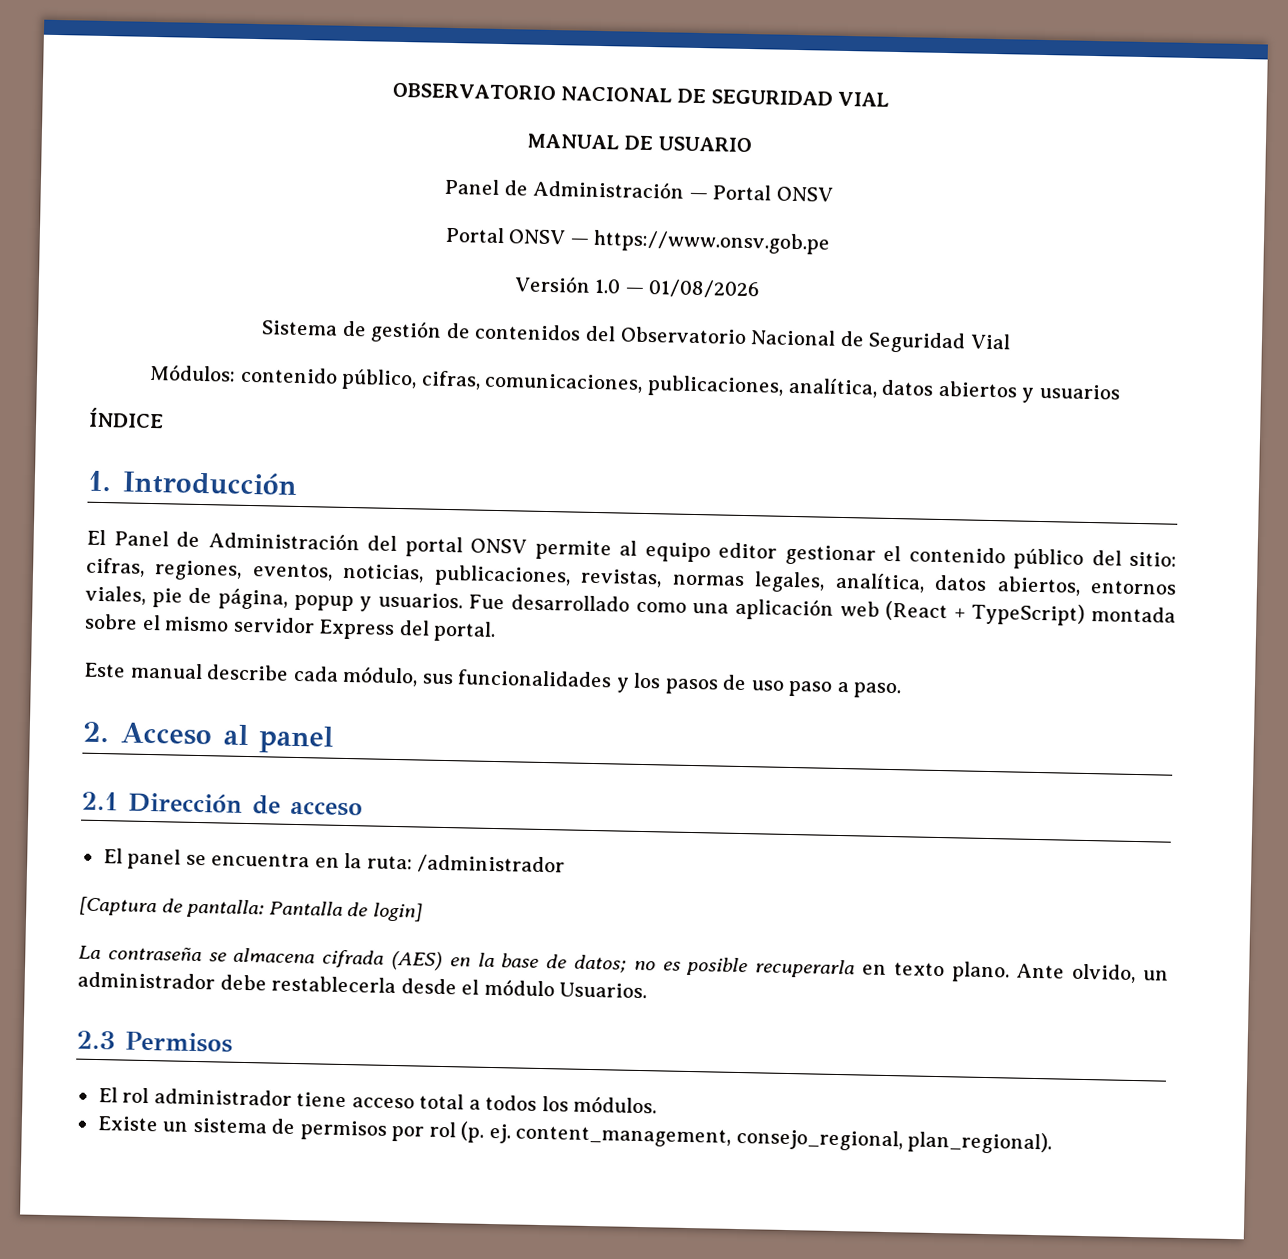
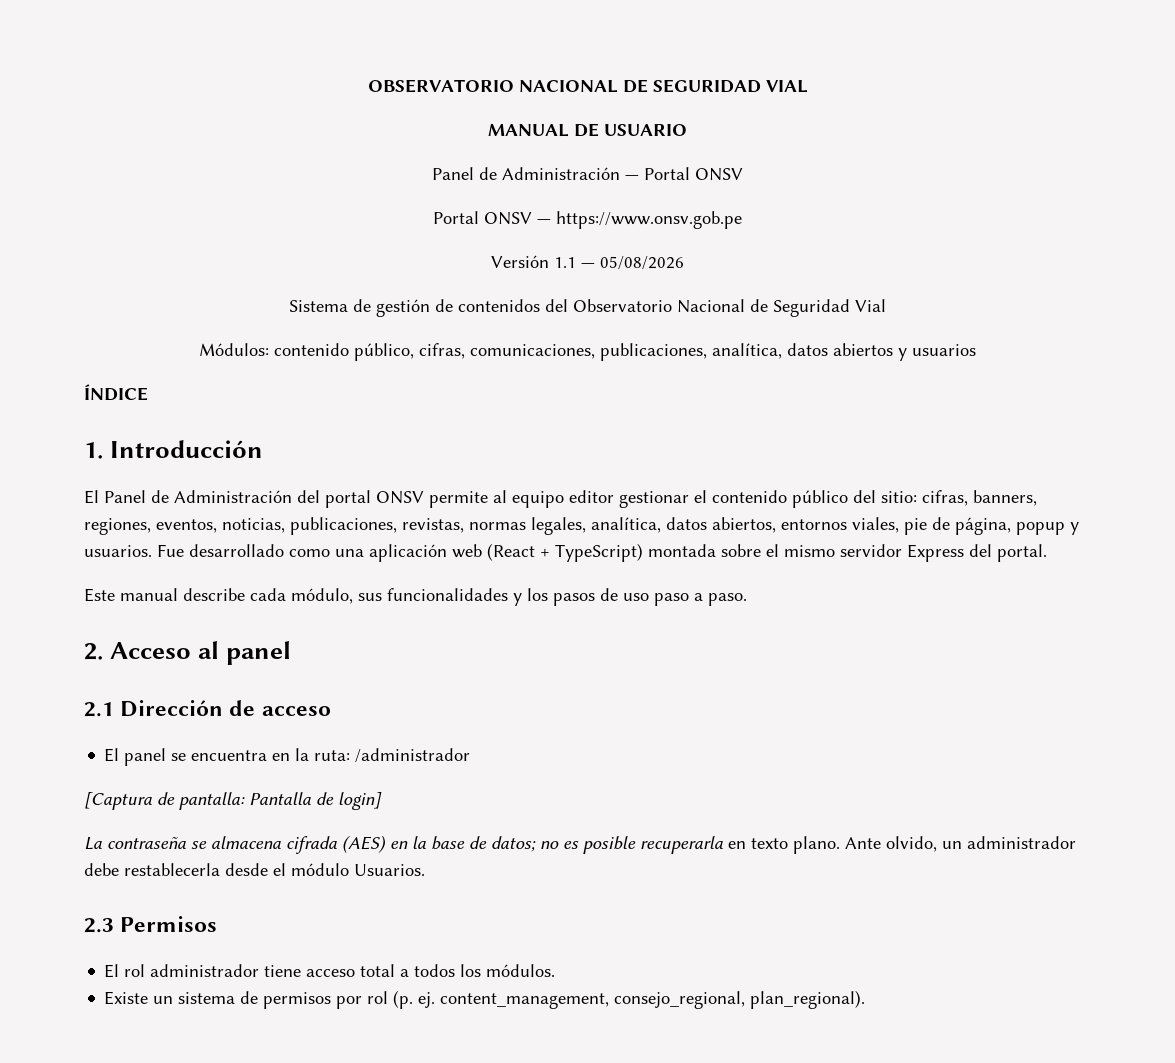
[594,278,761,299] 1.0 — 01/08/2026 -> [554,256,684,270] 1.1 — 05/08/2026
(145, 567) none -> [973,490,1037,506] banners,

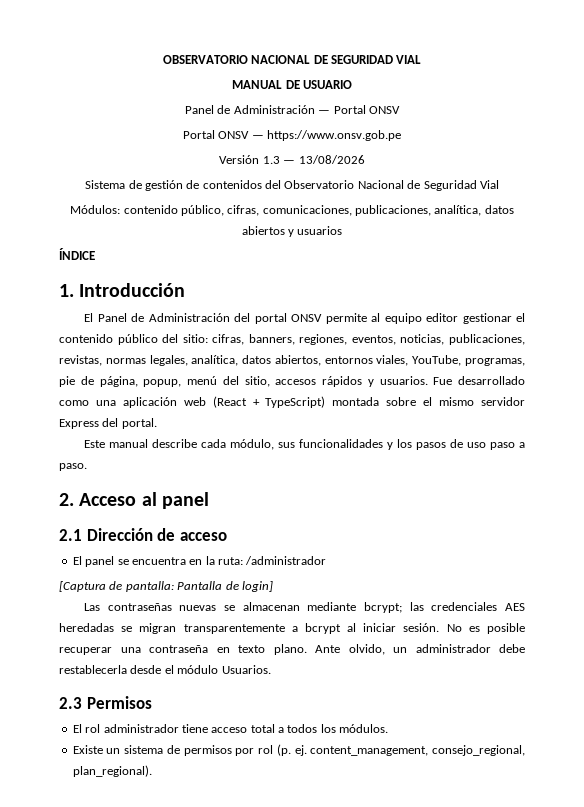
[554,256,684,270] 1.1 — 05/08/2026 -> [262,155,365,164] 1.3 — 13/08/2026
(899, 525) none -> [412,355,525,366] YouTube, programas,
[1016,522,1065,535] popup -> [143,376,362,387] popup, menú del sitio, accesos rápidos
[84,835,723,854] La contraseña se almacena cifrada (AES) en la base de datos; no es posible recuperarla -> [84,602,525,613] [59,623,525,634] [59,645,208,655] Las contraseñas nuevas se almacenan mediante bcrypt; las credenciales AES heredadas se migran transparentemente a bcrypt al iniciar sesión. No es posible recuperar una contraseña

